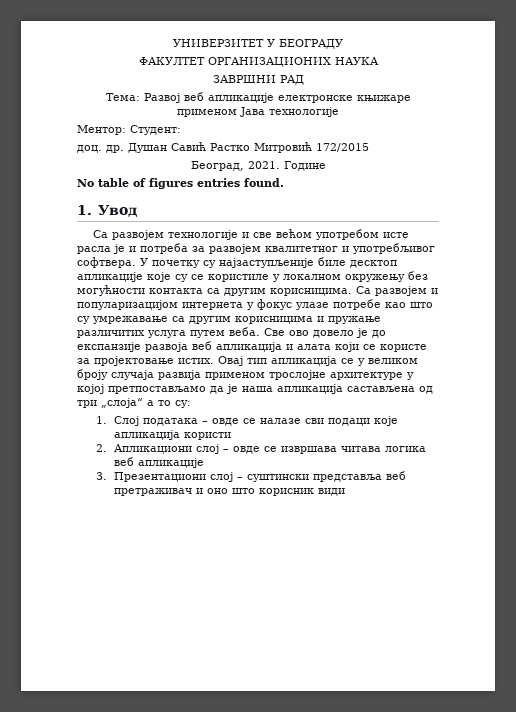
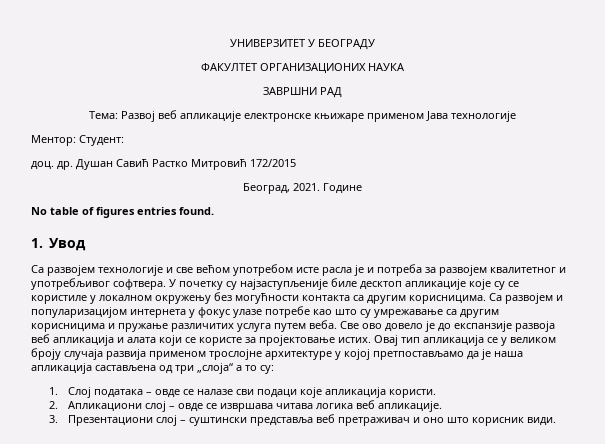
[184,432,232,440] користи -> [388,389,436,398] користи.
[138,458,205,468] апликације -> [377,401,442,412] апликације.
[318,488,346,496] види -> [526,417,556,426] види.

